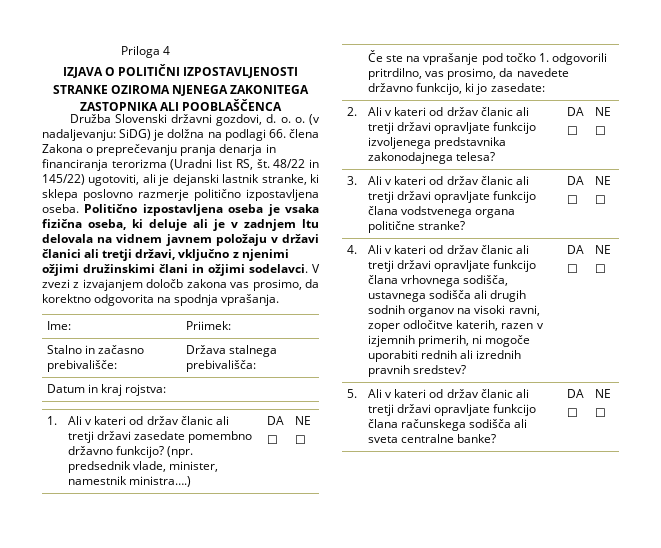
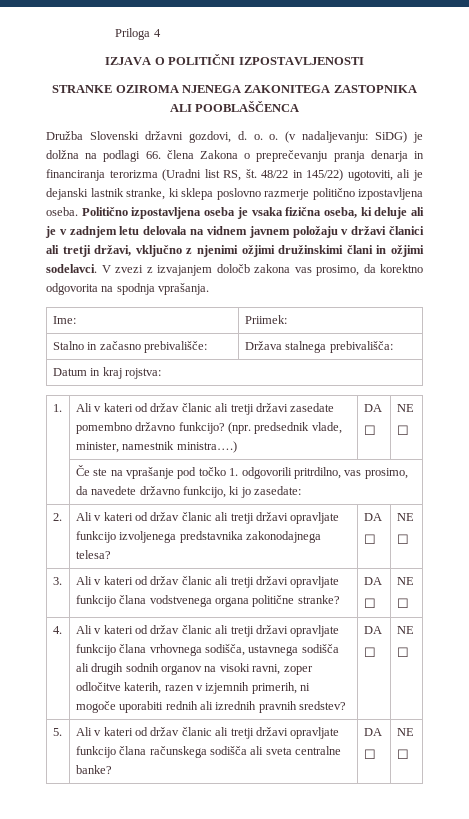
[302,219,319,228] ltu -> [119,226,140,235] letu

